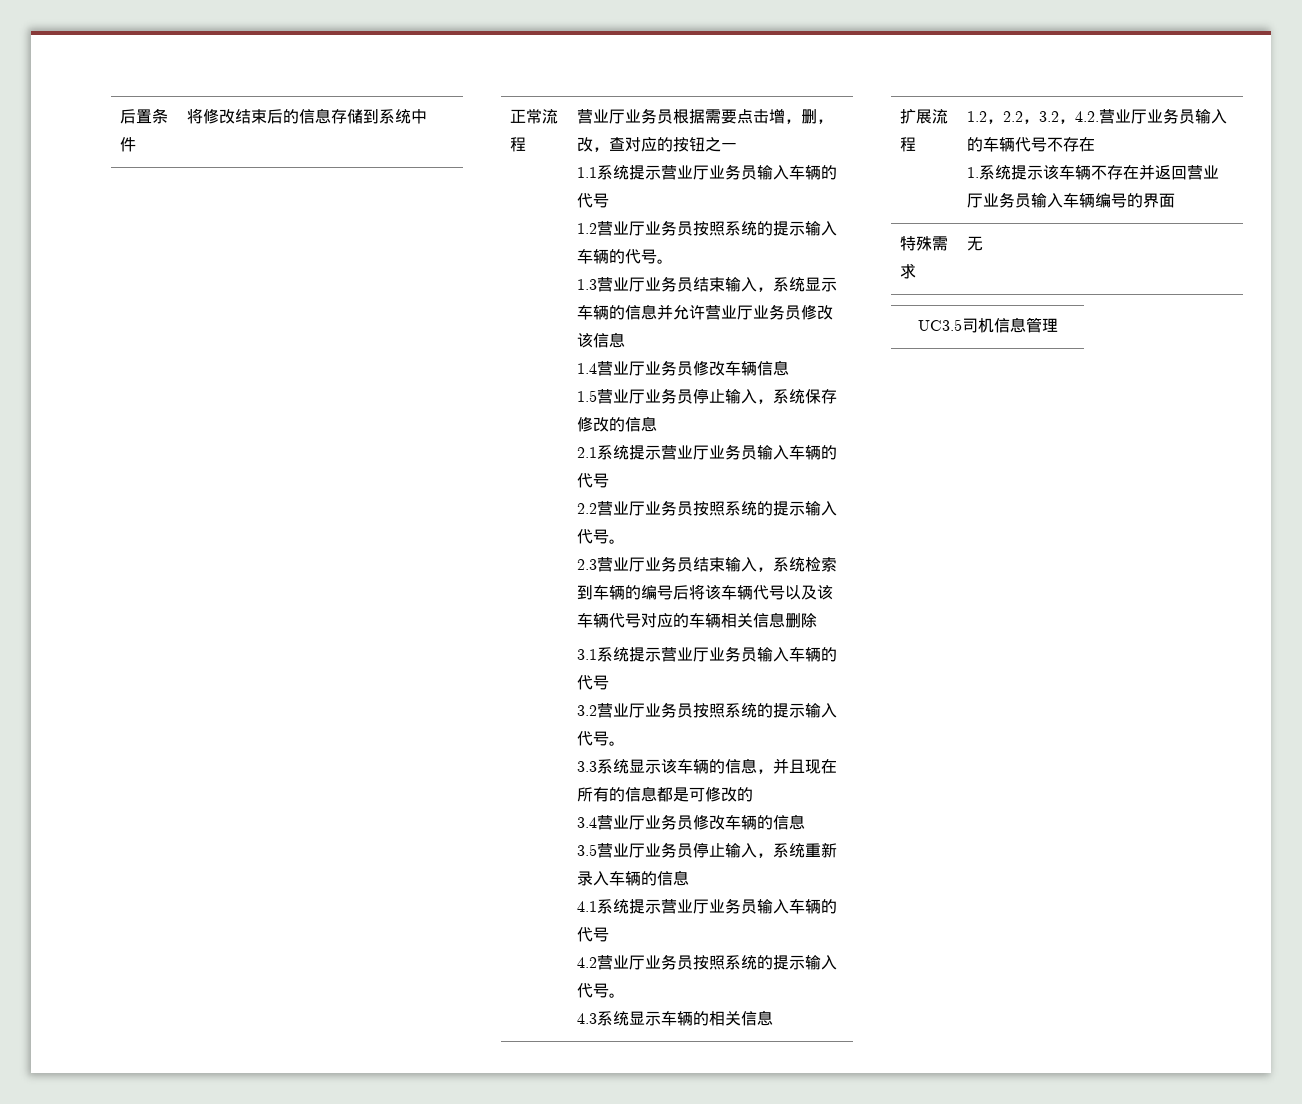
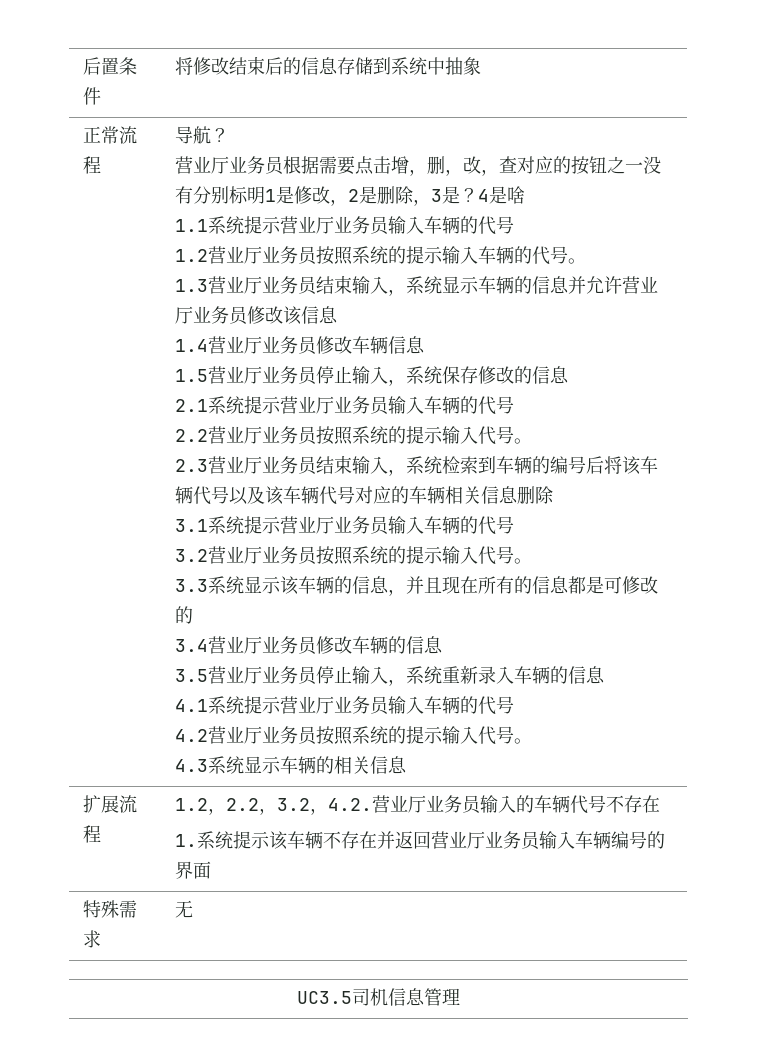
(427, 116) none -> [445,57,482,75] 抽象
(526, 144) none -> [175,126,230,144] 导航？ //
(737, 146) none -> [643,156,662,174] [175,186,526,206] 没有分别标明1是修改，2是删除，3是？4是啥

